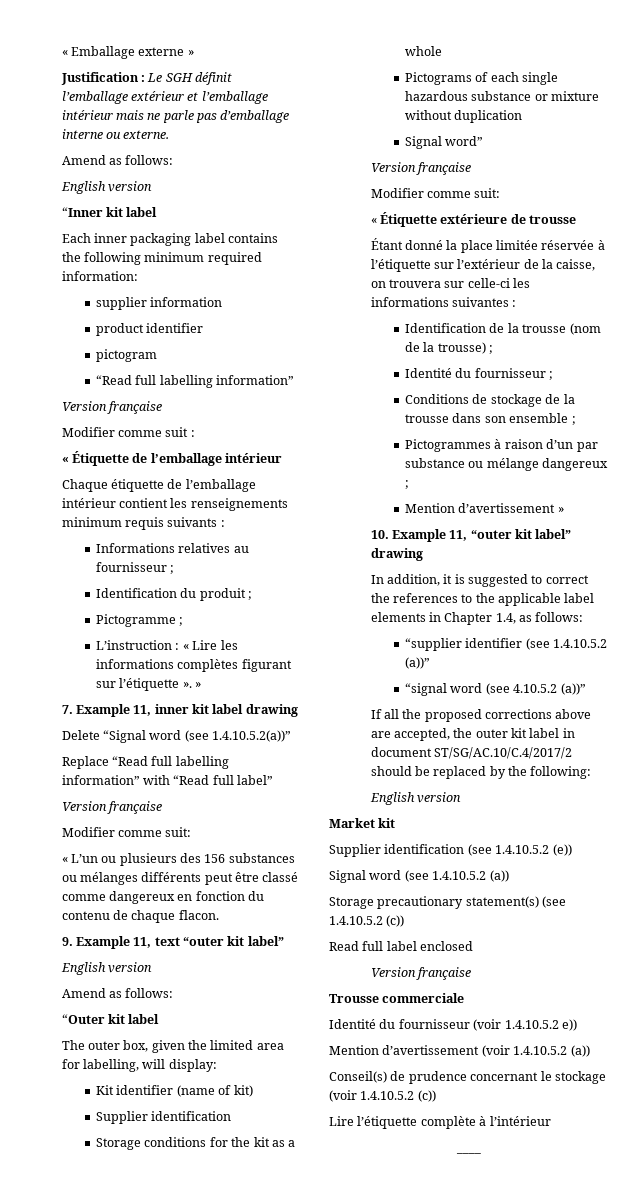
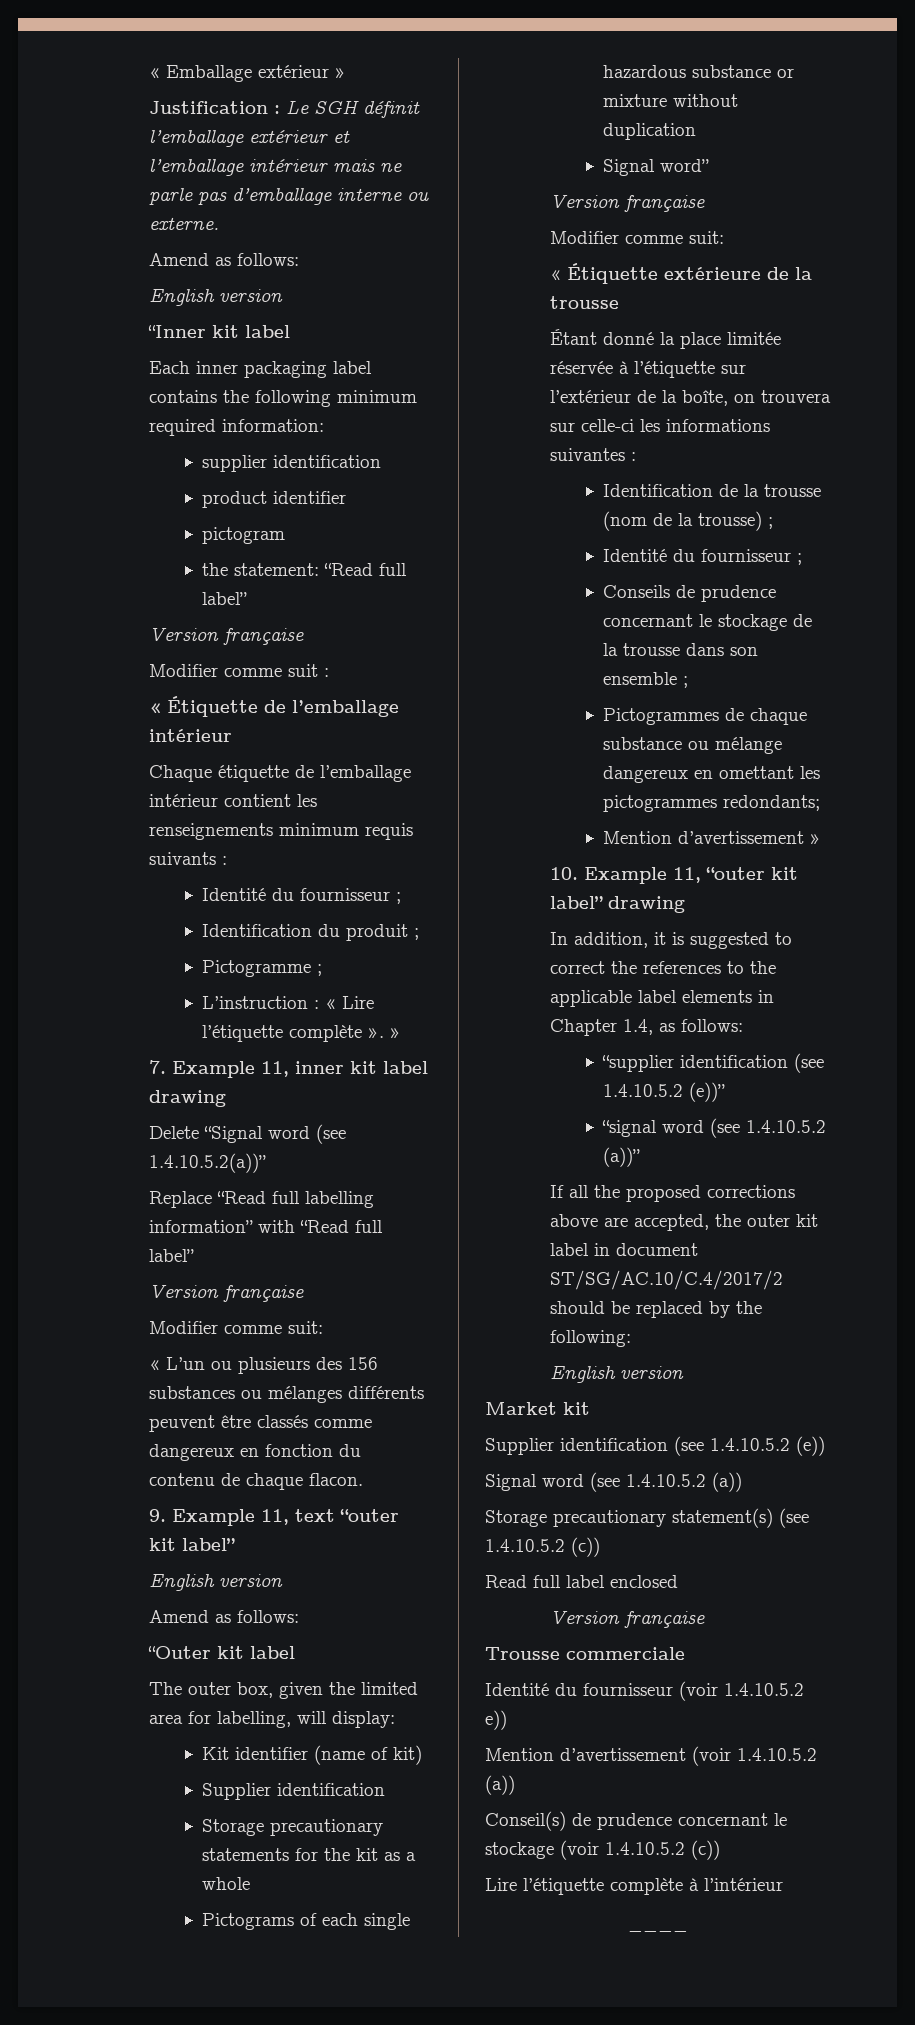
[138,47,185,56] externe -> [257,65,329,78] extérieur
[150,297,223,307] information -> [273,455,382,468] identification
[96,375,295,388] “Read full labelling information” -> [202,563,408,576] [202,592,248,605] the statement: “Read full label”
[96,543,249,553] Informations relatives au -> [202,888,295,901] Identité du
[220,640,238,650] [96,659,292,672] [96,678,180,691] les informations complètes figurant sur l’étiquette -> [202,1025,363,1042] l’étiquette complète
[204,872,299,885] peut être classé -> [148,1415,308,1432] peuvent être classés
[144,1137,207,1147] conditions -> [270,1819,384,1836] [202,1848,290,1861] precautionary statements
(526, 219) none -> [794,267,812,280] la
[556,259,596,271] caisse, -> [681,390,728,406] boîte,
[405,394,488,404] Conditions de -> [603,585,777,602] [603,614,713,627] Conseils de prudence concernant le
[494,439,598,452] [405,458,609,471] [405,480,410,489] à raison d’un par substance ou mélange dangereux ; -> [725,708,808,725] [603,737,783,754] [603,766,821,783] [603,795,821,812] de chaque substance ou mélange dangereux en omettant les pictogrammes redondants;
[465,638,608,650] [405,657,431,669] identifier (see 1.4.10.5.2 (a))” -> [680,1053,825,1073] [603,1082,726,1102] identification (see 1.4.10.5.2 (e))”
[513,684,558,693] 4.10.5.2 -> [746,1120,827,1133] 1.4.10.5.2

